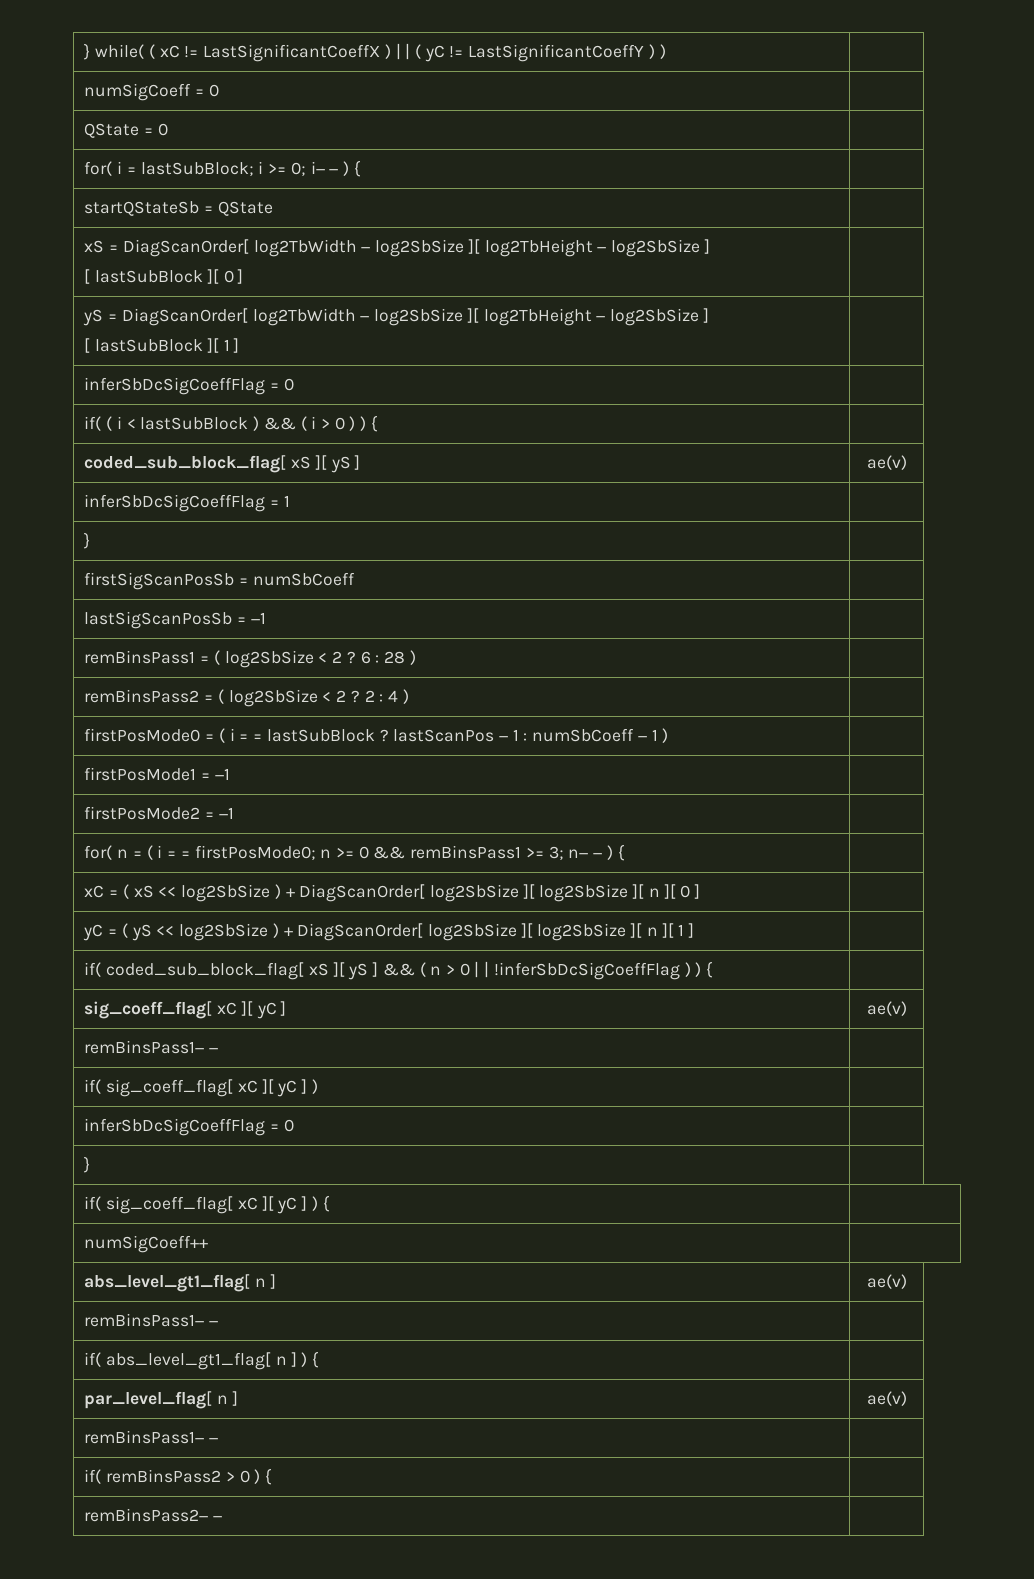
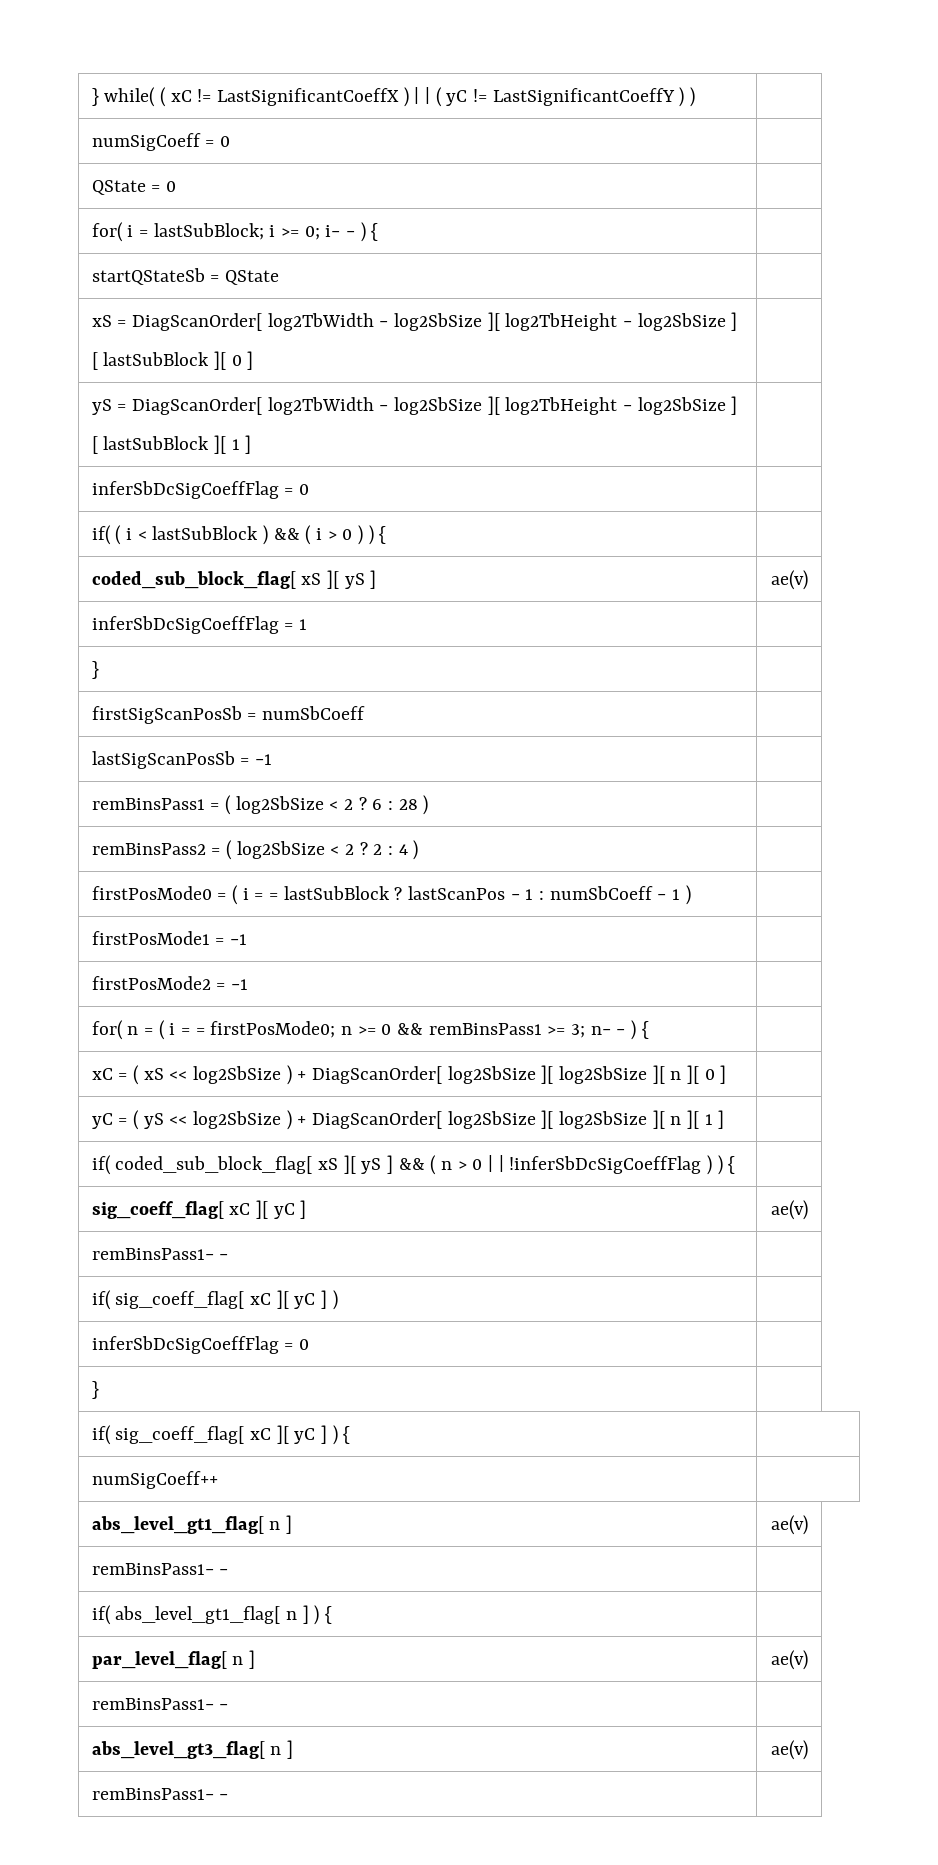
[84,1468,272,1485] [84,1508,209,1522] if( remBinsPass2 > 0 ) { | // remBinsPass2− -> [91,1740,293,1759] [770,1740,808,1760] [91,1788,214,1800] abs_level_gt3_flag[ n ] | ae(v) // remBinsPass1−

